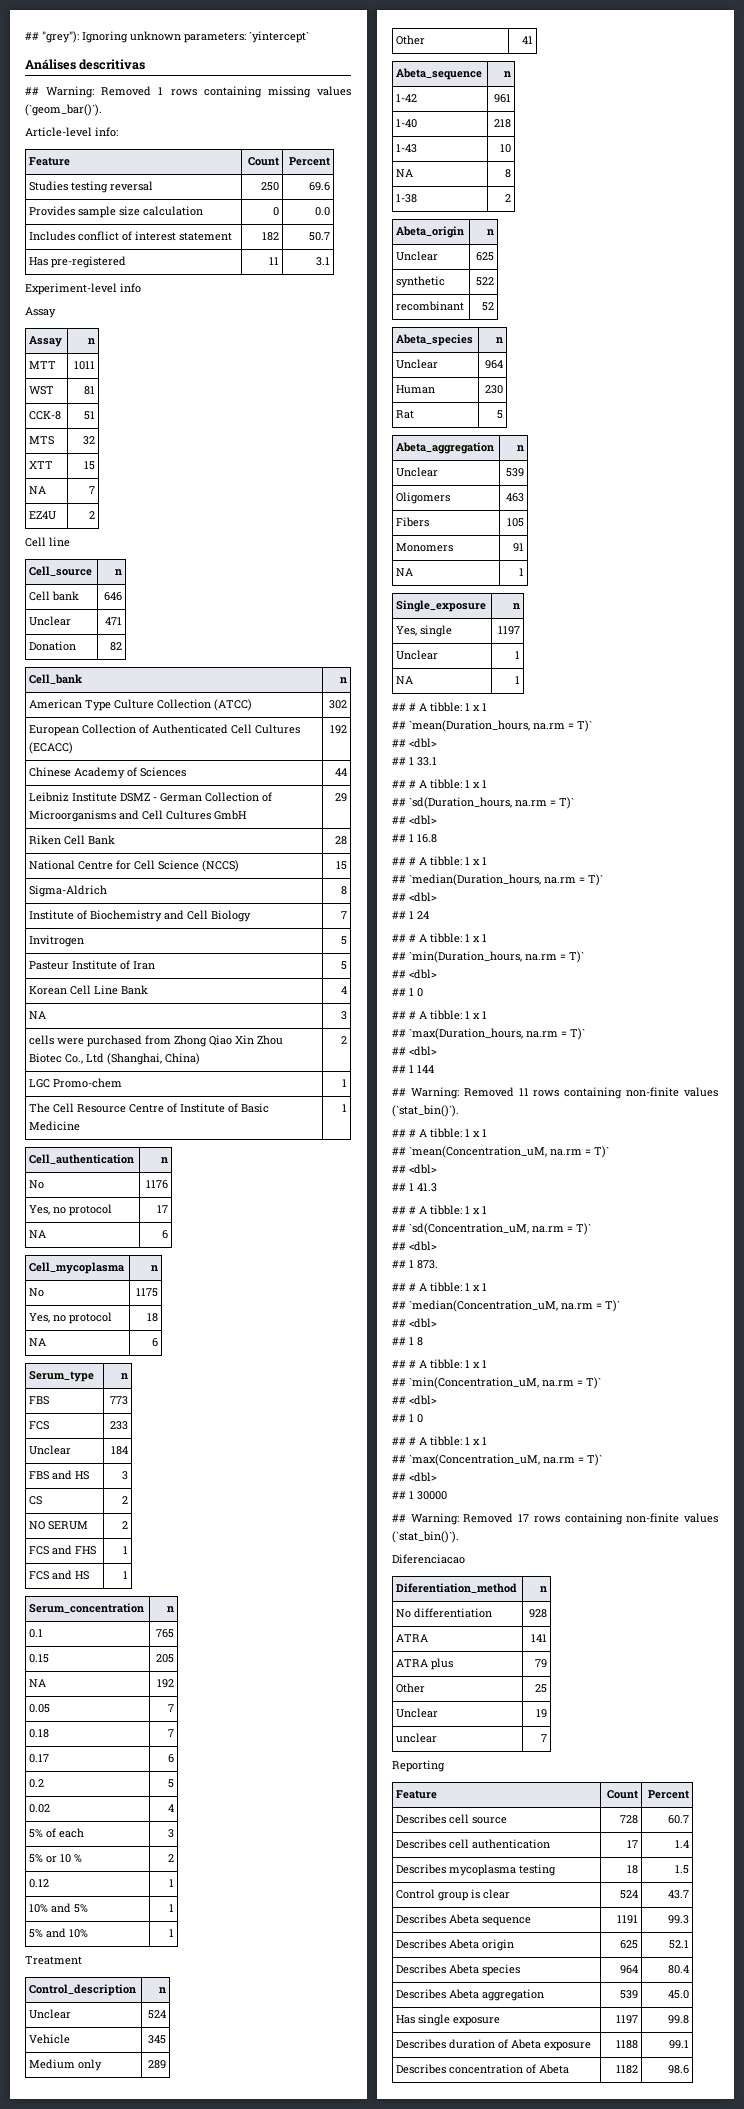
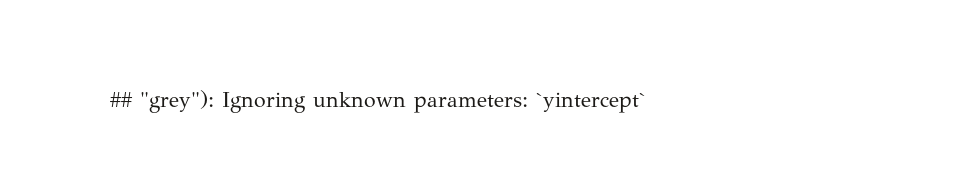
[25,59,146,70] [25,86,351,98] [25,104,102,116] [25,127,118,137] [29,157,71,166] [247,157,279,166] [288,157,330,166] [29,181,154,193] [260,182,279,191] [308,182,330,191] [29,206,204,218] [272,207,279,216] [314,207,330,216] [29,231,233,241] [261,232,279,241] [308,232,330,241] [29,256,127,268] [268,257,279,265] [315,257,330,266] [25,283,141,295] [25,307,56,318] [29,336,63,347] [87,338,95,344] [29,361,57,369] [73,361,95,370] [29,386,55,395] [83,386,95,395] [29,411,62,420] [83,411,95,420] [29,436,55,445] [82,436,95,445] [29,461,54,469] [83,461,95,470] [29,486,47,494] [88,486,95,494] [29,511,57,520] [88,511,95,519] [25,537,70,547] [29,566,93,576] [114,569,122,575] [29,591,80,601] [103,592,122,601] [29,616,72,626] [104,617,122,625] [29,641,77,651] [109,642,122,651] [29,674,83,684] [339,677,347,683] [29,699,253,711] [328,700,347,709] [29,724,301,736] [29,742,74,754] [329,725,347,734] [29,767,187,779] [334,768,347,776] [29,792,273,802] [29,810,248,822] [334,793,347,802] [29,835,116,845] [334,836,347,845] [29,860,240,872] [335,861,347,870] [29,885,108,897] [340,886,347,895] [29,910,252,922] [340,911,347,919] [29,935,85,947] [340,936,347,945] [29,960,156,970] [340,961,347,970] [29,985,149,995] [340,986,347,994] [29,1011,47,1019] [340,1011,347,1020] [29,1035,284,1047] [29,1053,201,1065] [340,1036,347,1044] [29,1078,123,1088] [341,1079,347,1087] [29,1103,270,1113] [29,1121,81,1131] [341,1104,347,1112] [29,1154,135,1164] [160,1157,168,1163] [29,1180,45,1189] [145,1180,168,1189] [29,1204,113,1216] [156,1205,168,1213] [29,1230,47,1238] [161,1230,168,1239] [29,1262,125,1274] [150,1265,158,1271] [29,1288,45,1297] [135,1288,158,1297] [29,1312,113,1324] [146,1313,158,1322] [29,1338,47,1346] [151,1338,158,1347] [29,1371,95,1382] [120,1373,128,1379] [29,1396,50,1405] [109,1396,128,1405] [29,1421,50,1430] [109,1421,128,1430] [29,1445,72,1455] [110,1446,128,1455] [29,1470,90,1480] [121,1471,128,1480] [29,1496,43,1505] [121,1496,128,1504] [29,1521,89,1530] [121,1521,128,1529] [29,1545,97,1555] [122,1546,128,1554] [29,1570,90,1580] [122,1571,128,1579] [29,1603,145,1613] [166,1606,174,1612] [29,1629,44,1638] [155,1629,174,1638] [29,1654,50,1663] [155,1654,174,1663] [29,1679,47,1687] [156,1679,174,1688] [29,1704,51,1713] [167,1704,174,1712] [29,1729,50,1738] [167,1729,174,1737] [29,1754,50,1763] [167,1754,174,1763] [29,1779,45,1788] [167,1779,174,1788] [29,1804,51,1813] [167,1804,174,1812] [29,1828,85,1838] [167,1829,174,1838] [29,1854,83,1863] [167,1854,174,1862] [29,1879,50,1888] [168,1879,174,1887] [29,1903,89,1913] [168,1904,174,1912] [29,1928,89,1938] [168,1929,174,1937] [25,1956,82,1965] [29,1984,137,1996] [158,1987,166,1993] [29,2009,72,2019] [147,2010,166,2019] [29,2034,71,2044] [147,2035,166,2044] [29,2059,103,2071] [147,2060,166,2069] [396,35,426,45] [521,36,533,44] [396,68,483,80] [503,71,511,77] [396,94,418,102] [493,94,511,103] [396,119,418,128] [493,119,511,128] [396,144,418,153] [499,144,511,153] [396,169,414,177] [504,169,511,178] [396,194,418,203] [504,194,511,202] [396,226,465,238] [486,229,494,235] [396,251,439,261] [475,252,494,261] [396,276,446,288] [475,277,494,286] [396,301,465,311] [481,302,494,311] [396,334,474,346] [495,337,503,343] [396,359,439,369] [484,360,503,369] [396,385,436,394] [484,385,503,394] [396,410,415,419] [496,410,503,419] [396,442,495,454] [516,445,524,451] [396,467,439,477] [505,468,524,477] [396,492,451,504] [505,493,524,502] [396,517,430,527] [506,518,524,527] [396,543,454,552] [512,543,524,552] [396,568,414,576] [518,568,524,576] [396,600,487,612] [512,603,520,609] [396,625,453,637] [497,626,520,635] [396,650,439,660] [514,651,520,659] [396,676,414,684] [514,676,520,684] [392,702,487,712] [392,720,592,732] [392,738,437,748] [392,757,437,766] [392,779,487,789] [392,797,574,809] [392,815,437,825] [392,834,437,843] [392,856,487,866] [392,874,603,886] [392,892,437,902] [392,911,429,919] [392,933,487,943] [392,951,584,963] [392,969,437,979] [392,988,423,997] [392,1010,487,1020] [392,1028,585,1040] [392,1046,437,1056] [392,1065,434,1073] [392,1087,718,1099] [392,1105,459,1117] [392,1128,487,1138] [392,1146,609,1158] [392,1164,437,1174] [392,1183,437,1192] [392,1205,487,1215] [392,1223,591,1235] [392,1241,437,1251] [392,1260,438,1269] [392,1282,487,1292] [392,1300,620,1312] [392,1318,437,1328] [392,1337,423,1346] [392,1359,487,1369] [392,1377,601,1389] [392,1395,437,1405] [392,1414,423,1423] [392,1436,487,1446] [392,1454,602,1466] [392,1472,437,1482] [392,1491,447,1500] [392,1513,718,1525] [392,1531,459,1543] [392,1554,465,1564] [396,1583,518,1593] [539,1586,547,1592] [396,1608,493,1618] [528,1609,547,1618] [396,1634,429,1642] [530,1634,547,1642] [396,1658,454,1670] [534,1659,547,1668] [396,1683,426,1693] [534,1684,547,1693] [396,1708,439,1718] [535,1709,547,1718] [396,1733,438,1743] [540,1734,547,1742] [392,1760,445,1772] [396,1790,438,1799] [606,1790,638,1799] [647,1790,689,1799] [396,1814,508,1824] [619,1815,638,1824] [667,1815,689,1824] [396,1839,551,1849] [626,1840,638,1848] [674,1840,689,1848] [396,1864,557,1876] [626,1865,638,1874] [674,1865,689,1874] [396,1889,511,1901] [619,1890,638,1899] [667,1890,689,1899] [396,1914,532,1926] [616,1915,638,1924] [667,1915,689,1924] [396,1939,515,1951] [619,1940,638,1949] [668,1940,689,1949] [396,1964,521,1976] [619,1965,638,1974] [667,1965,689,1974] [396,1989,545,2001] [619,1990,638,1999] [667,1990,689,1999] [396,2014,501,2026] [615,2015,638,2024] [667,2015,689,2024] [396,2039,592,2051] [615,2040,638,2049] [668,2040,689,2049] [396,2064,570,2074] [615,2065,638,2074] [667,2065,689,2074] // Análises descritivas // ## Warning: Removed 1 rows containing missing values (`geom_bar()`). // Article-level info: // Feature | Count | Percent // Studies testing reversal | 250 | 69.6 // Provides sample size calculation | 0 | 0.0 // Includes conflict of interest statement | 182 | 50.7 // Has pre-registered | 11 | 3.1 // Experiment-level info // Assay // Assay | n // MTT | 1011 // WST | 81 // CCK-8 | 51 // MTS | 32 // XTT | 15 // NA | 7 // EZ4U | 2 // Cell line // Cell_source | n // Cell bank | 646 // Unclear | 471 // Donation | 82 // Cell_bank | n // American Type Culture Collection (ATCC) | 302 // European Collection of Authenticated Cell Cultures (ECACC) | 192 // Chinese Academy of Sciences | 44 // Leibniz Institute DSMZ - German Collection of Microorganisms and Cell Cultures GmbH | 29 // Riken Cell Bank | 28 // National Centre for Cell Science (NCCS) | 15 // Sigma-Aldrich | 8 // Institute of Biochemistry and Cell Biology | 7 // Invitrogen | 5 // Pasteur Institute of Iran | 5 // Korean Cell Line Bank | 4 // NA | 3 // cells were purchased from Zhong Qiao Xin Zhou Biotec Co., Ltd (Shanghai, China) | 2 // LGC Promo-chem | 1 // The Cell Resource Centre of Institute of Basic Medicine | 1 // Cell_authentication | n // No | 1176 // Yes, no protocol | 17 // NA | 6 // Cell_mycoplasma | n // No | 1175 // Yes, no protocol | 18 // NA | 6 // Serum_type | n // FBS | 773 // FCS | 233 // Unclear | 184 // FBS and HS | 3 // CS | 2 // NO SERUM | 2 // FCS and FHS | 1 // FCS and HS | 1 // Serum_concentration | n // 0.1 | 765 // 0.15 | 205 // NA | 192 // 0.05 | 7 // 0.18 | 7 // 0.17 | 6 // 0.2 | 5 // 0.02 | 4 // 5% of each | 3 // 5% or 10 % | 2 // 0.12 | 1 // 10% and 5% | 1 // 5% and 10% | 1 // Treatment // Control_description | n // Unclear | 524 // Vehicle | 345 // Medium only | 289 // Other | 41 // Abeta_sequence | n // 1-42 | 961 // 1-40 | 218 // 1-43 | 10 // NA | 8 // 1-38 | 2 // Abeta_origin | n // Unclear | 625 // synthetic | 522 // recombinant | 52 // Abeta_species | n // Unclear | 964 // Human | 230 // Rat | 5 // Abeta_aggregation | n // Unclear | 539 // Oligomers | 463 // Fibers | 105 // Monomers | 91 // NA | 1 // Single_exposure | n // Yes, single | 1197 // Unclear | 1 // NA | 1 // ## # A tibble: 1 x 1 // ## `mean(Duration_hours, na.rm = T)` // ## <dbl> // ## 1 33.1 // ## # A tibble: 1 x 1 // ## `sd(Duration_hours, na.rm = T)` // ## <dbl> // ## 1 16.8 // ## # A tibble: 1 x 1 // ## `median(Duration_hours, na.rm = T)` // ## <dbl> // ## 1 24 // ## # A tibble: 1 x 1 // ## `min(Duration_hours, na.rm = T)` // ## <dbl> // ## 1 0 // ## # A tibble: 1 x 1 // ## `max(Duration_hours, na.rm = T)` // ## <dbl> // ## 1 144 // ## Warning: Removed 11 rows containing non-finite values (`stat_bin()`). // ## # A tibble: 1 x 1 // ## `mean(Concentration_uM, na.rm = T)` // ## <dbl> // ## 1 41.3 // ## # A tibble: 1 x 1 // ## `sd(Concentration_uM, na.rm = T)` // ## <dbl> // ## 1 873. // ## # A tibble: 1 x 1 // ## `median(Concentration_uM, na.rm = T)` // ## <dbl> // ## 1 8 // ## # A tibble: 1 x 1 // ## `min(Concentration_uM, na.rm = T)` // ## <dbl> // ## 1 0 // ## # A tibble: 1 x 1 // ## `max(Concentration_uM, na.rm = T)` // ## <dbl> // ## 1 30000 // ## Warning: Removed 17 rows containing non-finite values (`stat_bin()`). // Diferenciacao // Diferentiation_method | n // No differentiation | 928 // ATRA | 141 // ATRA plus | 79 // Other | 25 // Unclear | 19 // unclear | 7 // Reporting // Feature | Count | Percent // Describes cell source | 728 | 60.7 // Describes cell authentication | 17 | 1.4 // Describes mycoplasma testing | 18 | 1.5 // Control group is clear | 524 | 43.7 // Describes Abeta sequence | 1191 | 99.3 // Describes Abeta origin | 625 | 52.1 // Describes Abeta species | 964 | 80.4 // Describes Abeta aggregation | 539 | 45.0 // Has single exposure | 1197 | 99.8 // Describes duration of Abeta exposure | 1188 | 99.1 // Describes concentration of Abeta | 1182 | 98.6 -> (646, 102) none

